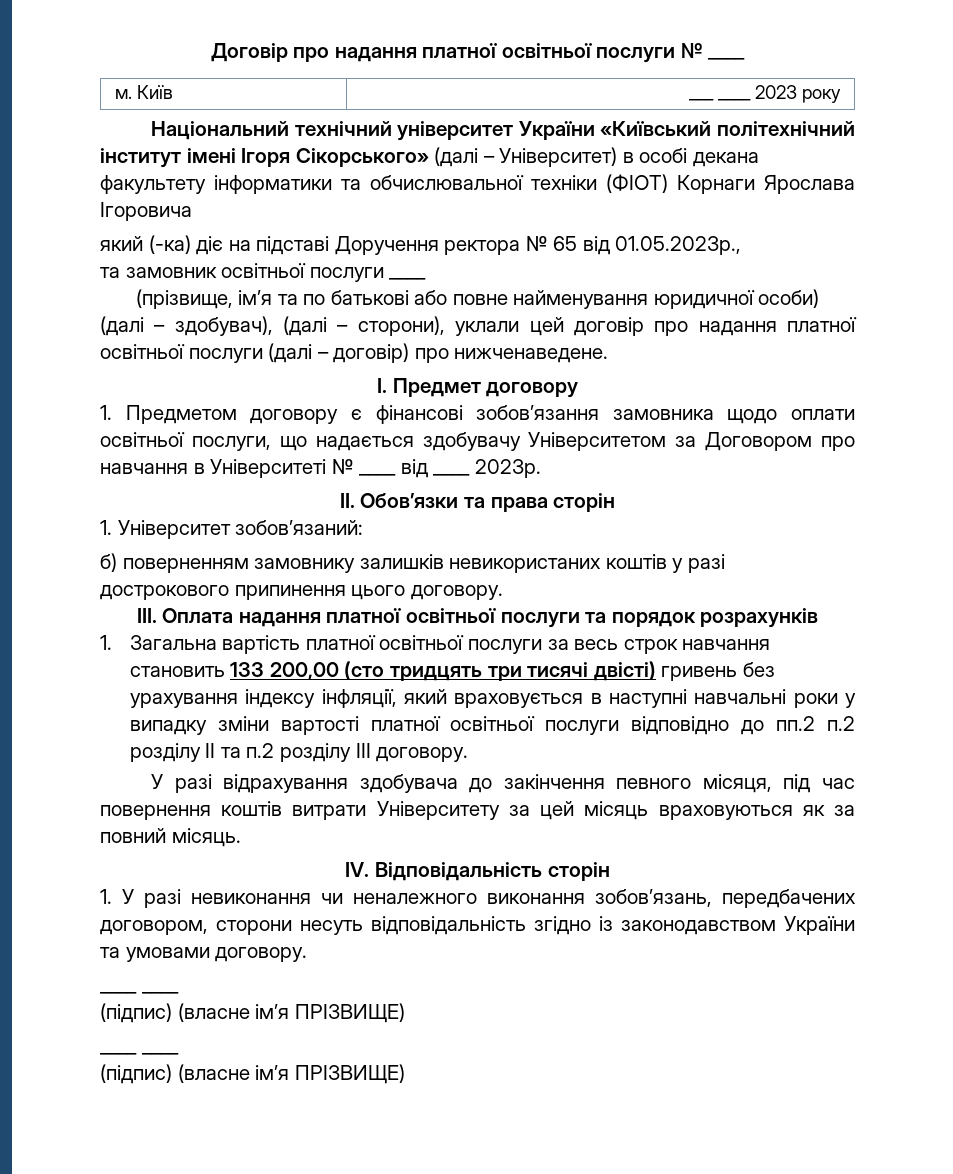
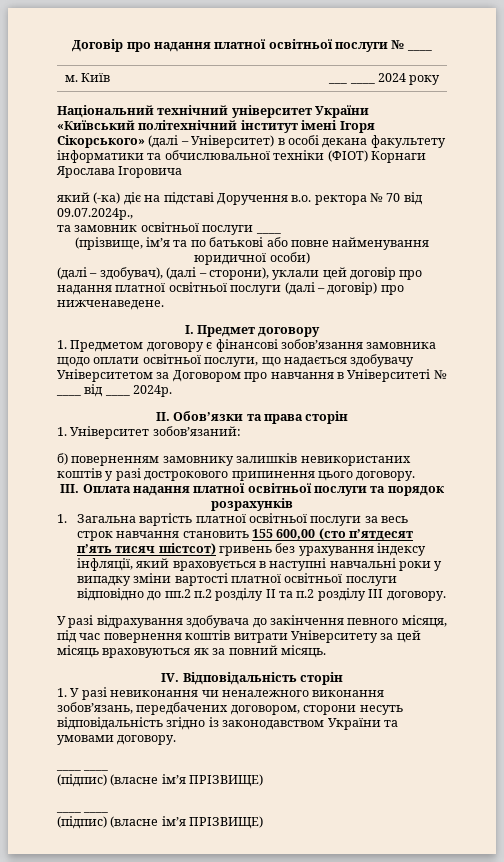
[754,85,797,99] 2023 -> [377,73,406,82] 2024
(439, 245) none -> [291,195,312,202] в.о.
[553,236,742,255] 65 від 01.05.2023р., -> [386,192,423,205] [57,208,133,220] 70 від 09.07.2024р.,
[474,459,541,478] 2023р. -> [133,385,173,397] 2024р.
[230,661,656,681] 133 200,00 (сто тридцять три тисячі двісті) -> [251,528,414,541] [76,543,216,555] 155 600,00 (сто п’ятдесят п’ять тисяч шістсот)

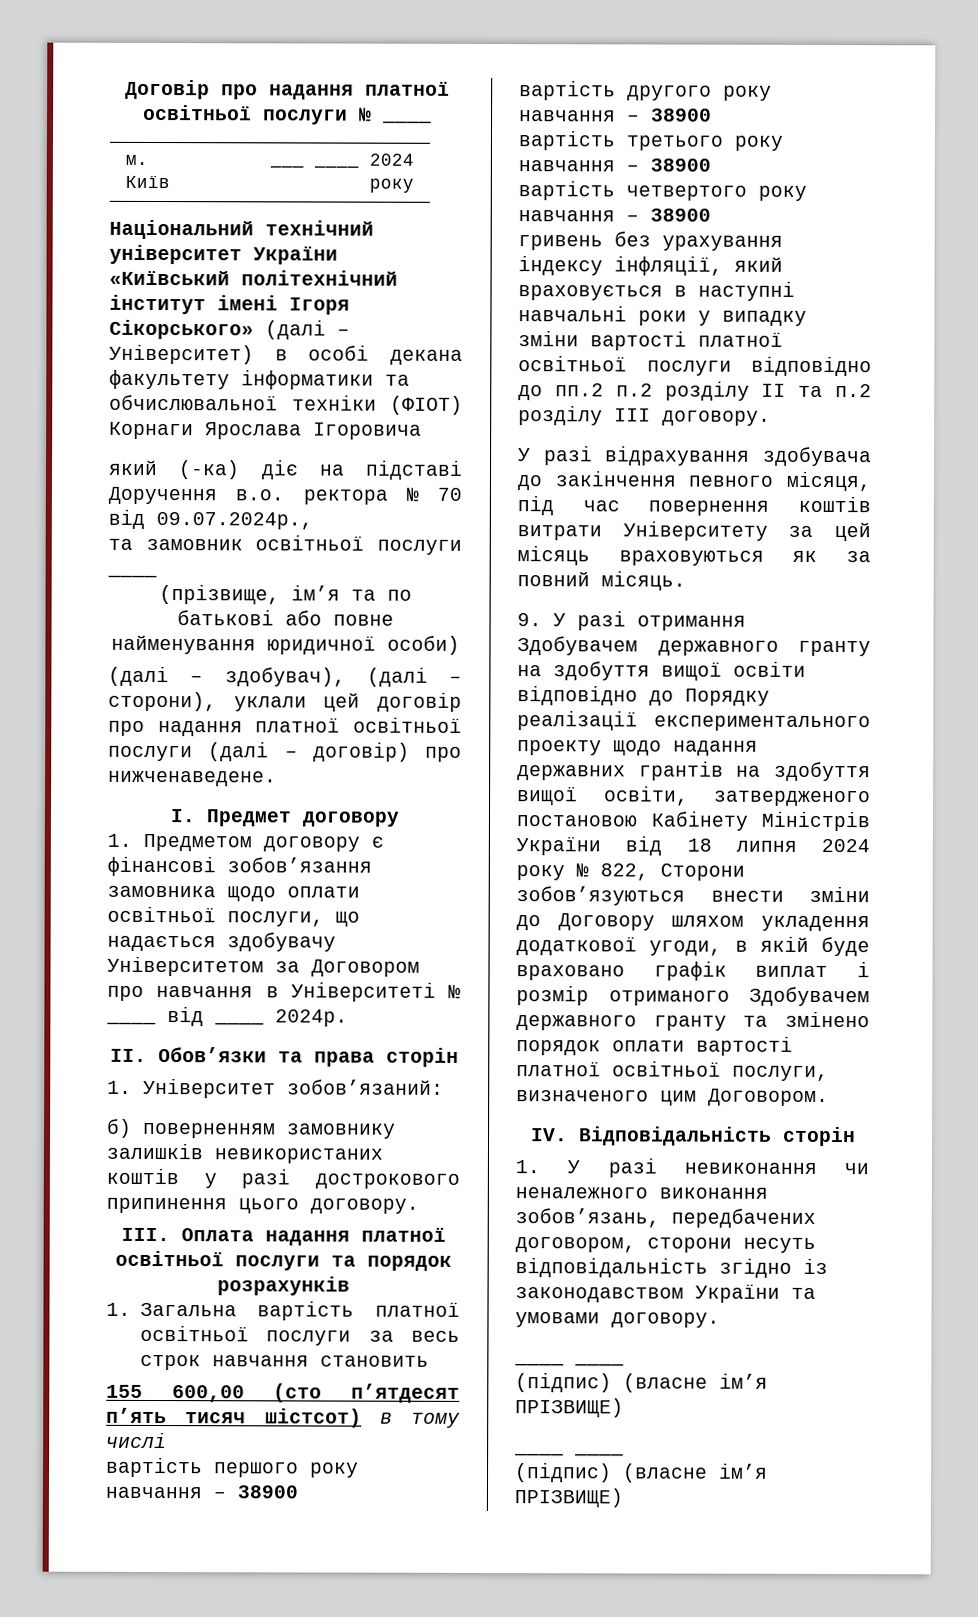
(249, 534) none -> (429, 1361) //
(216, 549) none -> [379,1412,461,1428] [106,1432,167,1449] [106,1457,359,1478] [105,1485,298,1499] [519,81,772,101] [519,108,712,122] [518,131,783,151] [518,158,711,172] [518,181,807,201] [518,208,711,222] в тому числі // вартість першого року навчання – 38900 // вартість другого року навчання – 38900 // вартість третього року навчання – 38900 // вартість четвертого року навчання – 38900 //
(326, 651) none -> [517,611,746,631] [517,636,871,657] [517,661,806,681] [517,686,770,706] [517,711,871,732] [517,740,758,756] [517,761,871,782] [517,786,871,807] [516,811,870,832] [516,836,870,856] [516,863,745,881] [516,886,870,906] [516,913,870,932] [516,936,870,957] [516,961,870,981] [516,986,870,1007] [516,1011,870,1031] [516,1036,793,1056] [516,1061,829,1082] [516,1088,829,1107] // 9. У разі отримання Здобувачем державного гранту на здобуття вищої освіти відповідно до Порядку реалізації експериментального проекту щодо надання державних грантів на здобуття вищої освіти, затвердженого постановою Кабінету Міністрів України від 18 липня 2024 року № 822, Сторони зобов’язуються внести зміни до Договору шляхом укладення додаткової угоди, в якій буде враховано графік виплат і розмір отриманого Здобувачем державного гранту та змінено порядок оплати вартості платної освітньої послуги, визначеного цим Договором.

